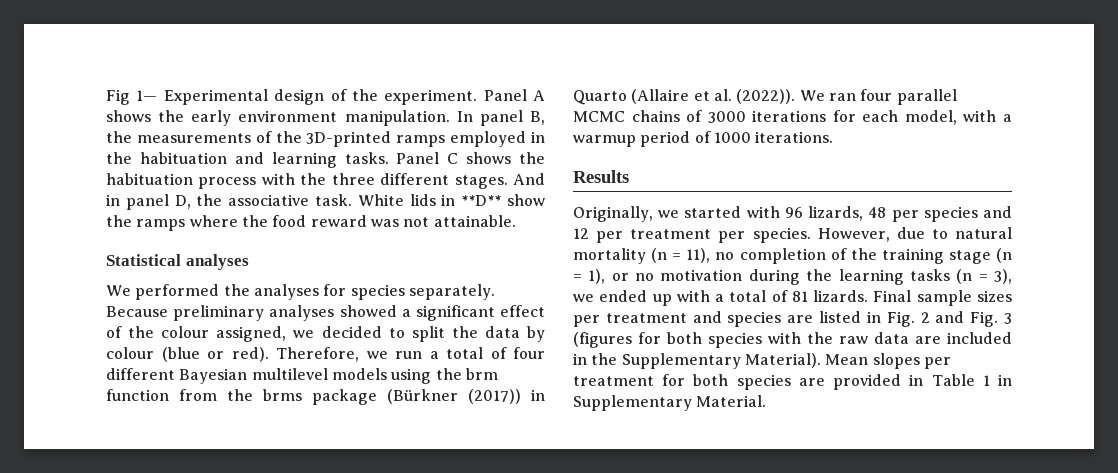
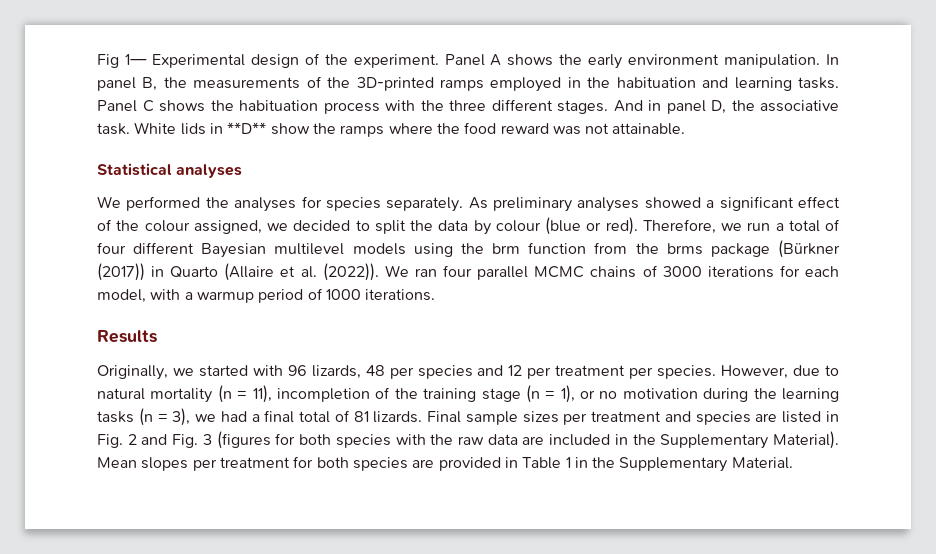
[106,306,168,317] Because -> [468,197,488,209] As
[715,248,826,264] no completion -> [276,388,370,402] incompletion
[599,290,725,306] ended up with a -> [220,410,295,423] had a final
(1012, 380) none -> [592,457,616,468] the

